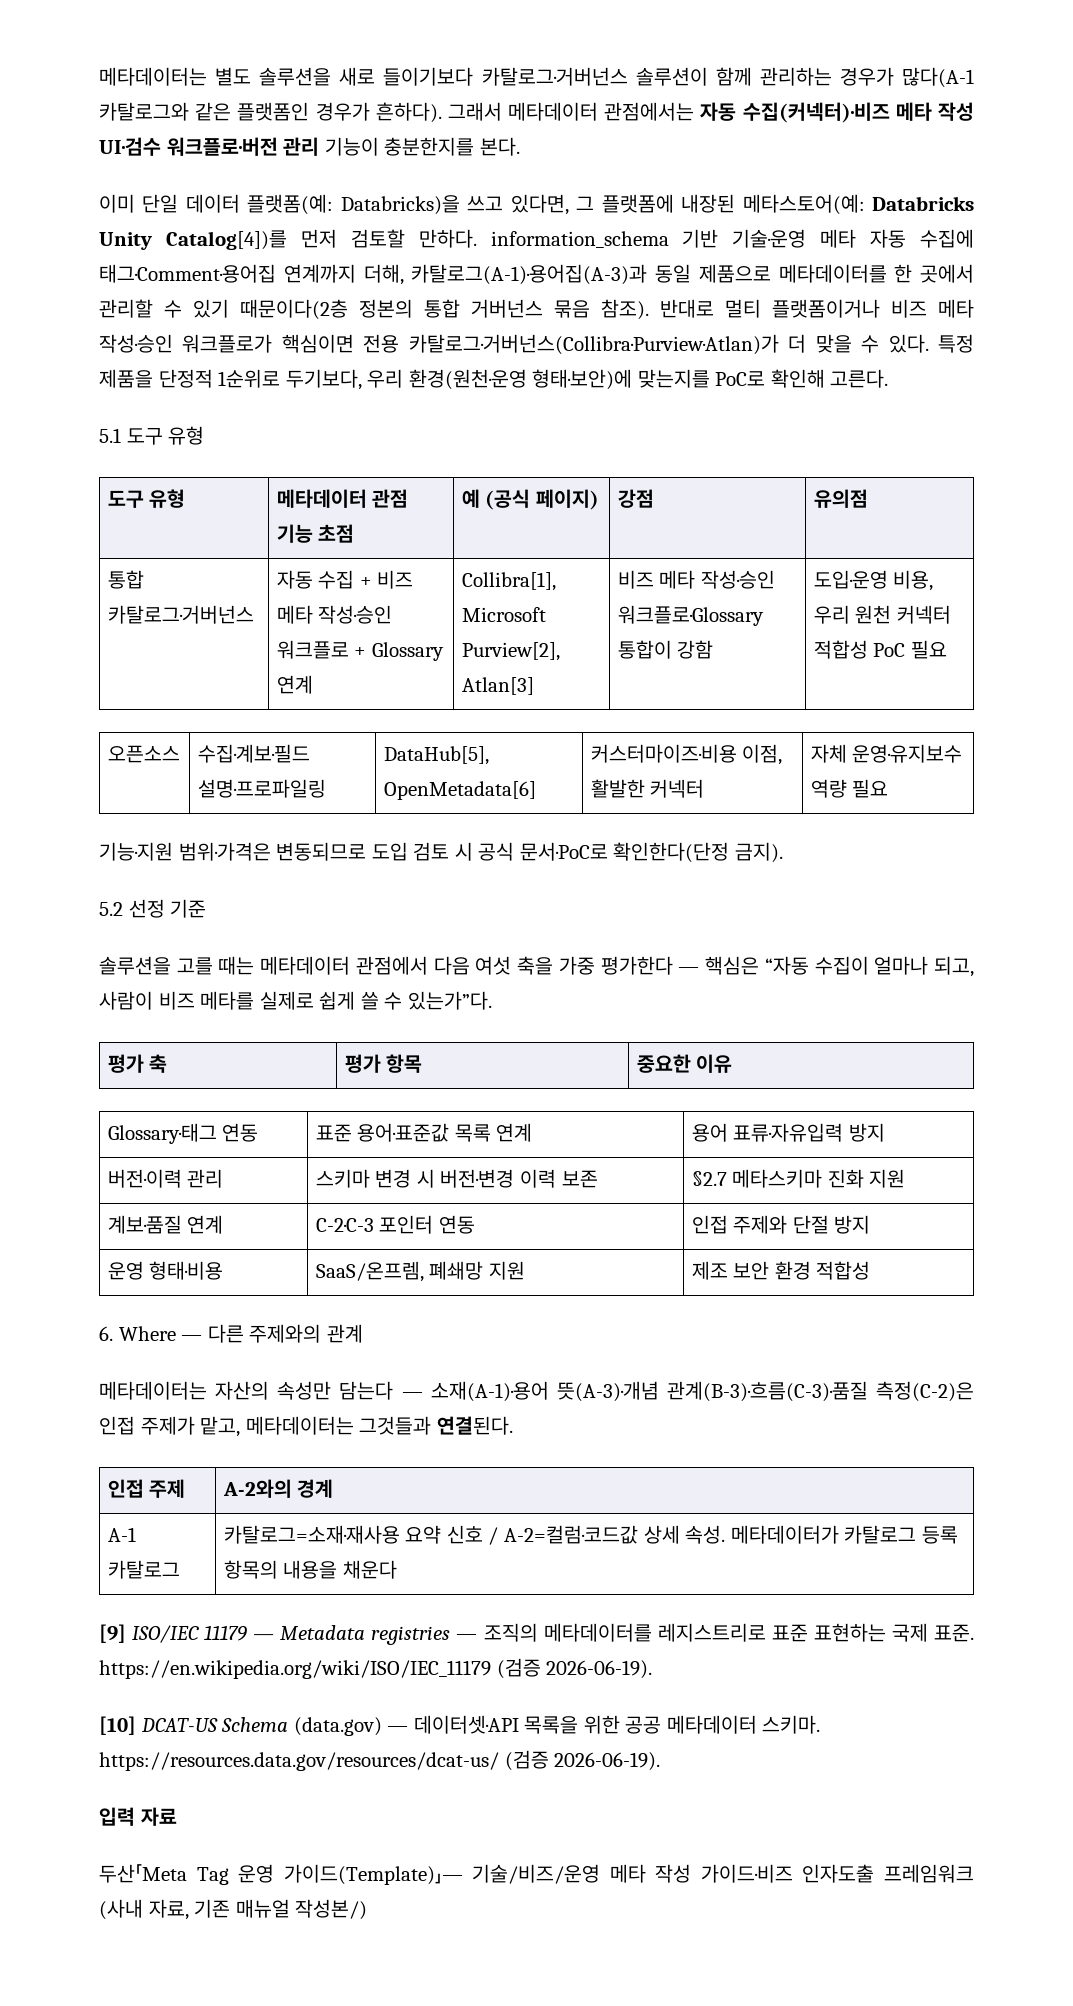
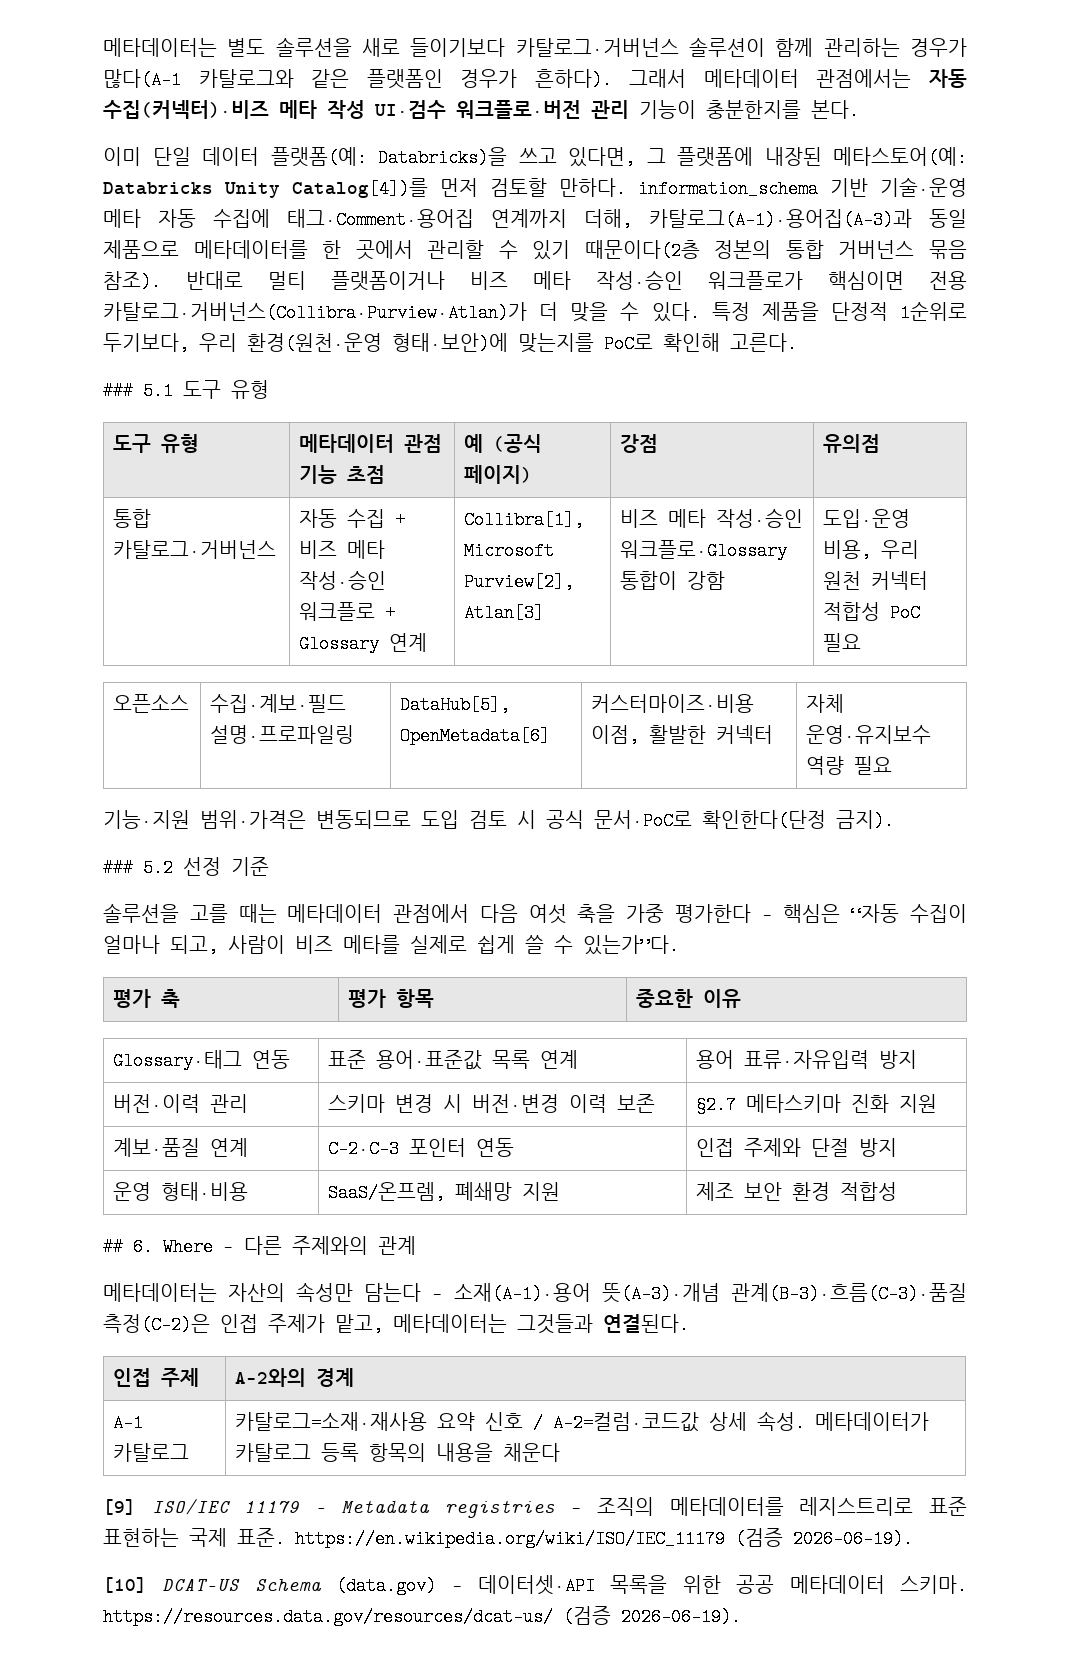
(889, 378) none -> [103,382,133,400] ###
(783, 852) none -> [103,859,133,877] ###
(871, 1270) none -> [103,1238,123,1256] ##
[99,1807,177,1826] [99,1864,974,1885] [99,1899,368,1920] // 입력 자료 // 두산「Meta Tag 운영 가이드(Template)」— 기술/비즈/운영 메타 작성 가이드·비즈 인자도출 프레임워크 (사내 자료, 기존 매뉴얼 작성본/) -> (741, 1617) none

